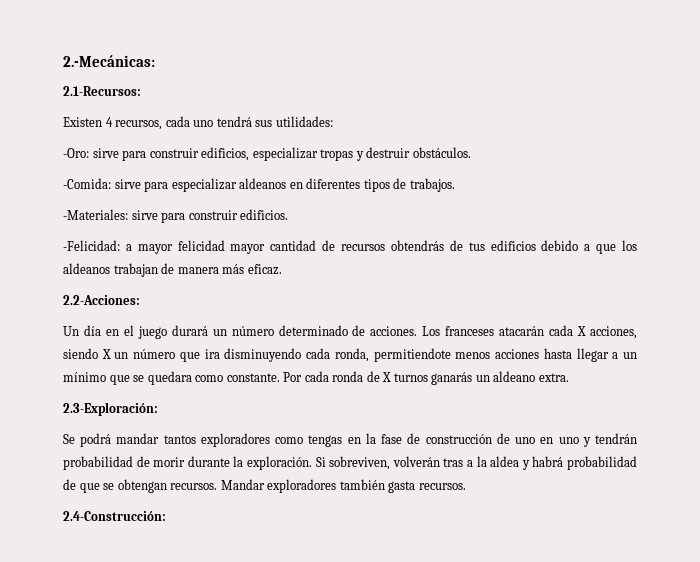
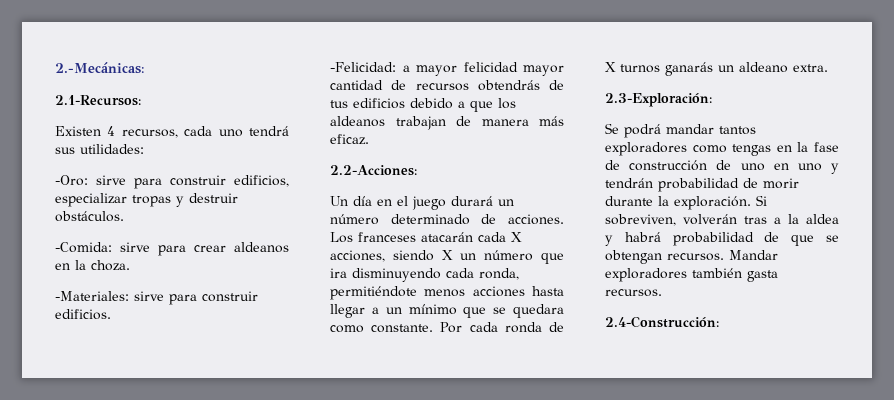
[171,178,237,192] especializar -> [194,245,226,252] crear
[306,178,455,192] diferentes tipos de trabajos. -> [75,260,130,271] la choza.
[373,348,451,362] permitiendote -> [330,286,417,300] permitiéndote

